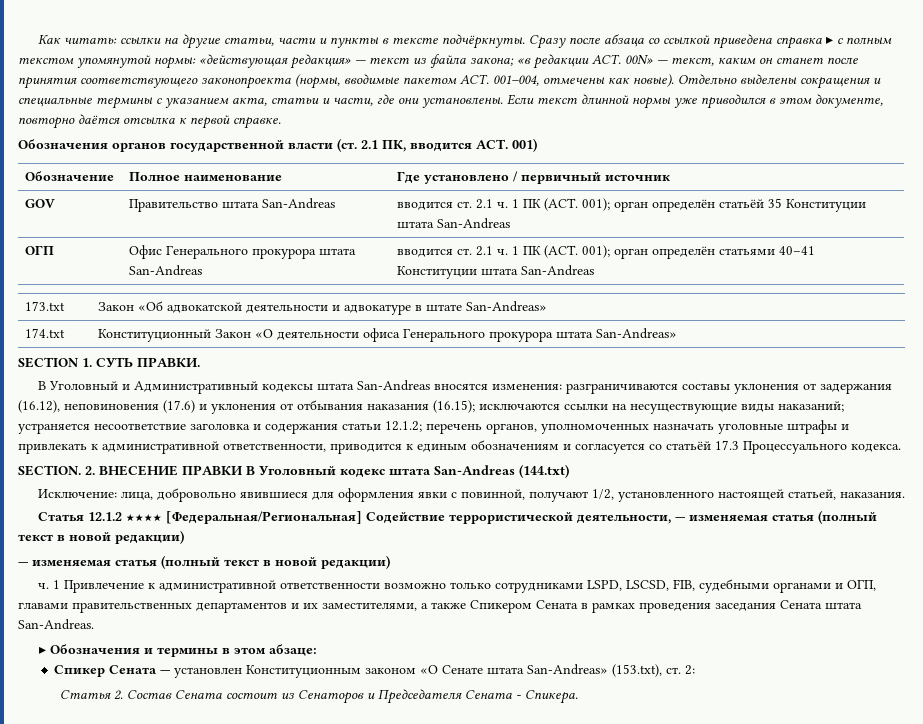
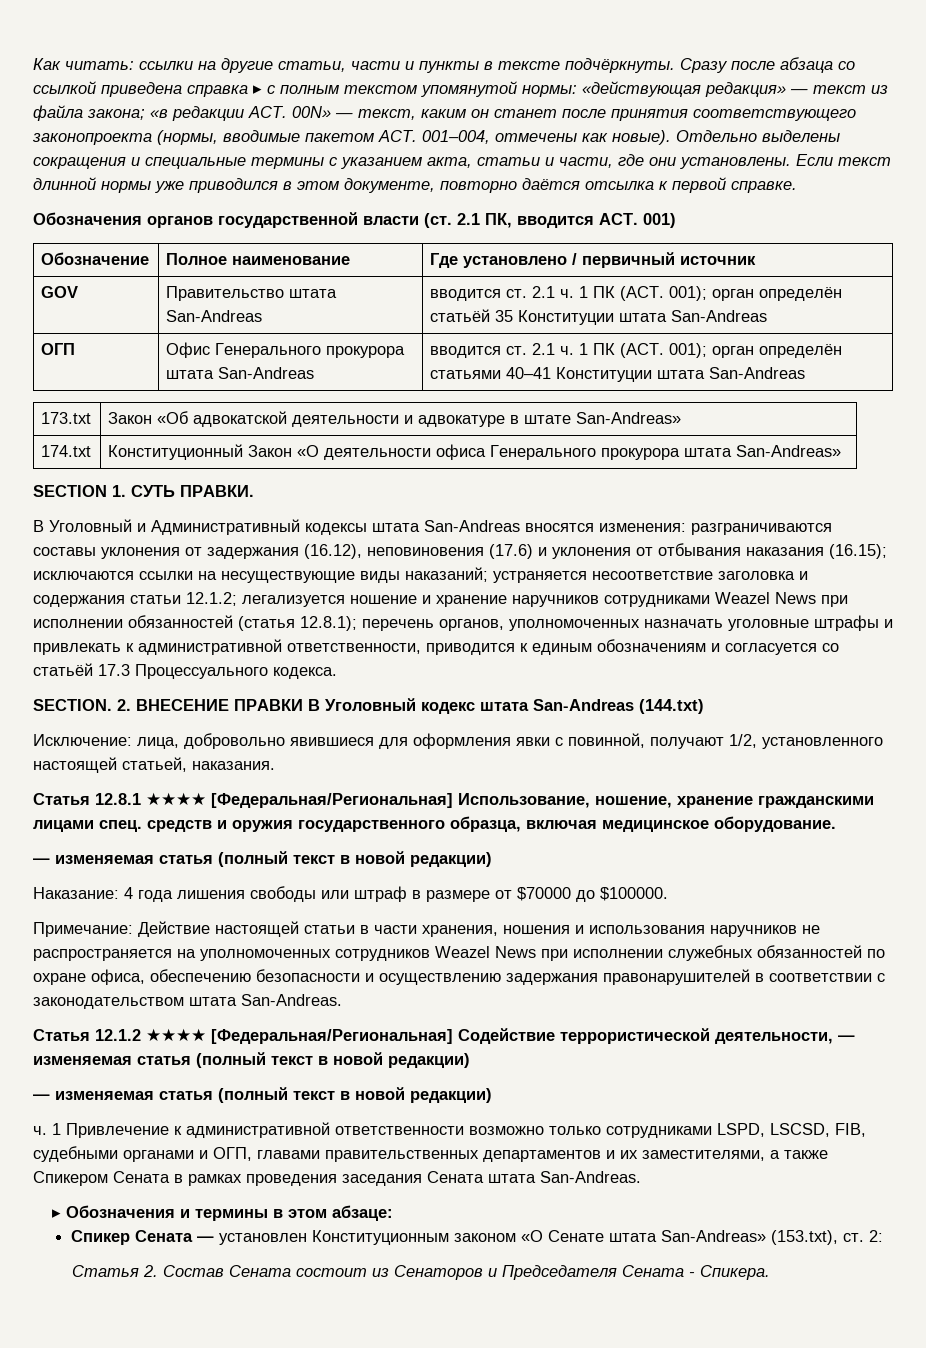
(422, 426) none -> [242,592,848,607] [33,615,357,631] легализуется ношение и хранение наручников сотрудниками Weazel News при исполнении обязанностей (статья 12.8.1);
(905, 495) none -> [33,792,874,808] [33,816,836,832] [33,851,492,867] [33,886,668,902] [33,921,820,937] [33,945,885,961] [33,969,885,985] [33,994,342,1009] // Статья 12.8.1 ★★★★ [Федеральная/Региональная] Использование, ношение, хранение гражданскими лицами спец. средств и оружия государственного образца, включая медицинское оборудование. // — изменяемая статья (полный текст в новой редакции) // Наказание: 4 года лишения свободы или штраф в размере от $70000 до $100000. // Примечание: Действие настоящей статьи в части хранения, ношения и использования наручников не распространяется на уполномоченных сотрудников Weazel News при исполнении служебных обязанностей по охране офиса, обеспечению безопасности и осуществлению задержания правонарушителей в соответствии с законодательством штата San-Andreas.

